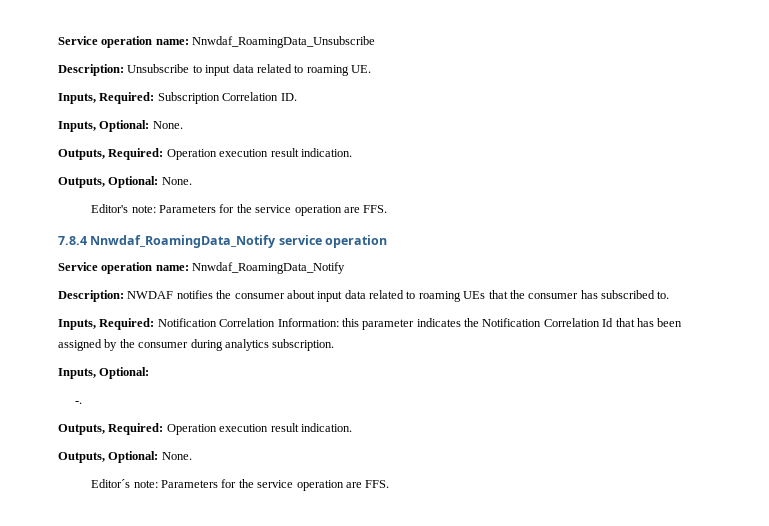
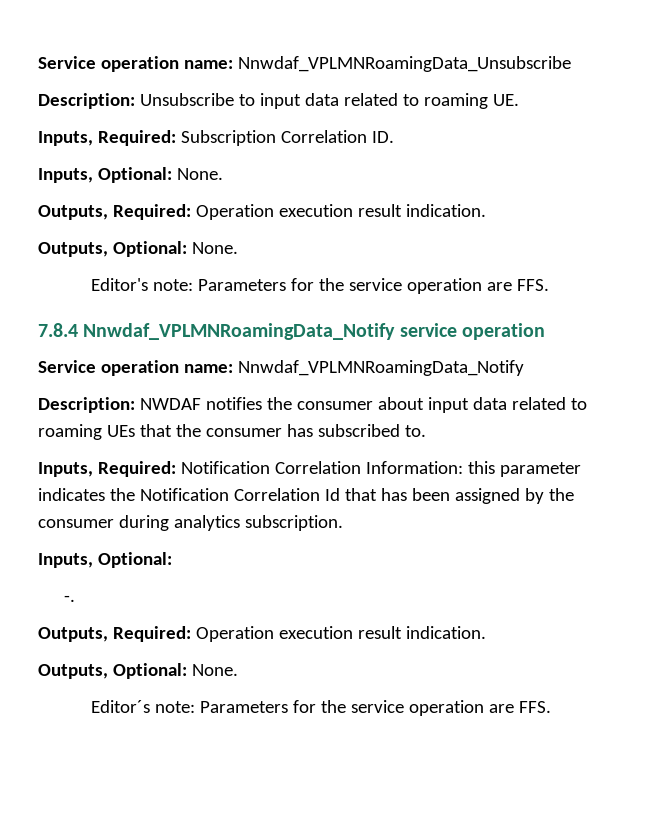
[58,36,376,48] Service operation name: Nnwdaf_RoamingData_Unsubscribe -> [38,56,571,72] Service operation name: Nnwdaf_VPLMNRoamingData_Unsubscribe
[90,235,277,248] Nnwdaf_RoamingData_Notify -> [83,323,396,340] Nnwdaf_VPLMNRoamingData_Notify
[192,262,346,274] Nnwdaf_RoamingData_Notify -> [237,360,524,376] Nnwdaf_VPLMNRoamingData_Notify

